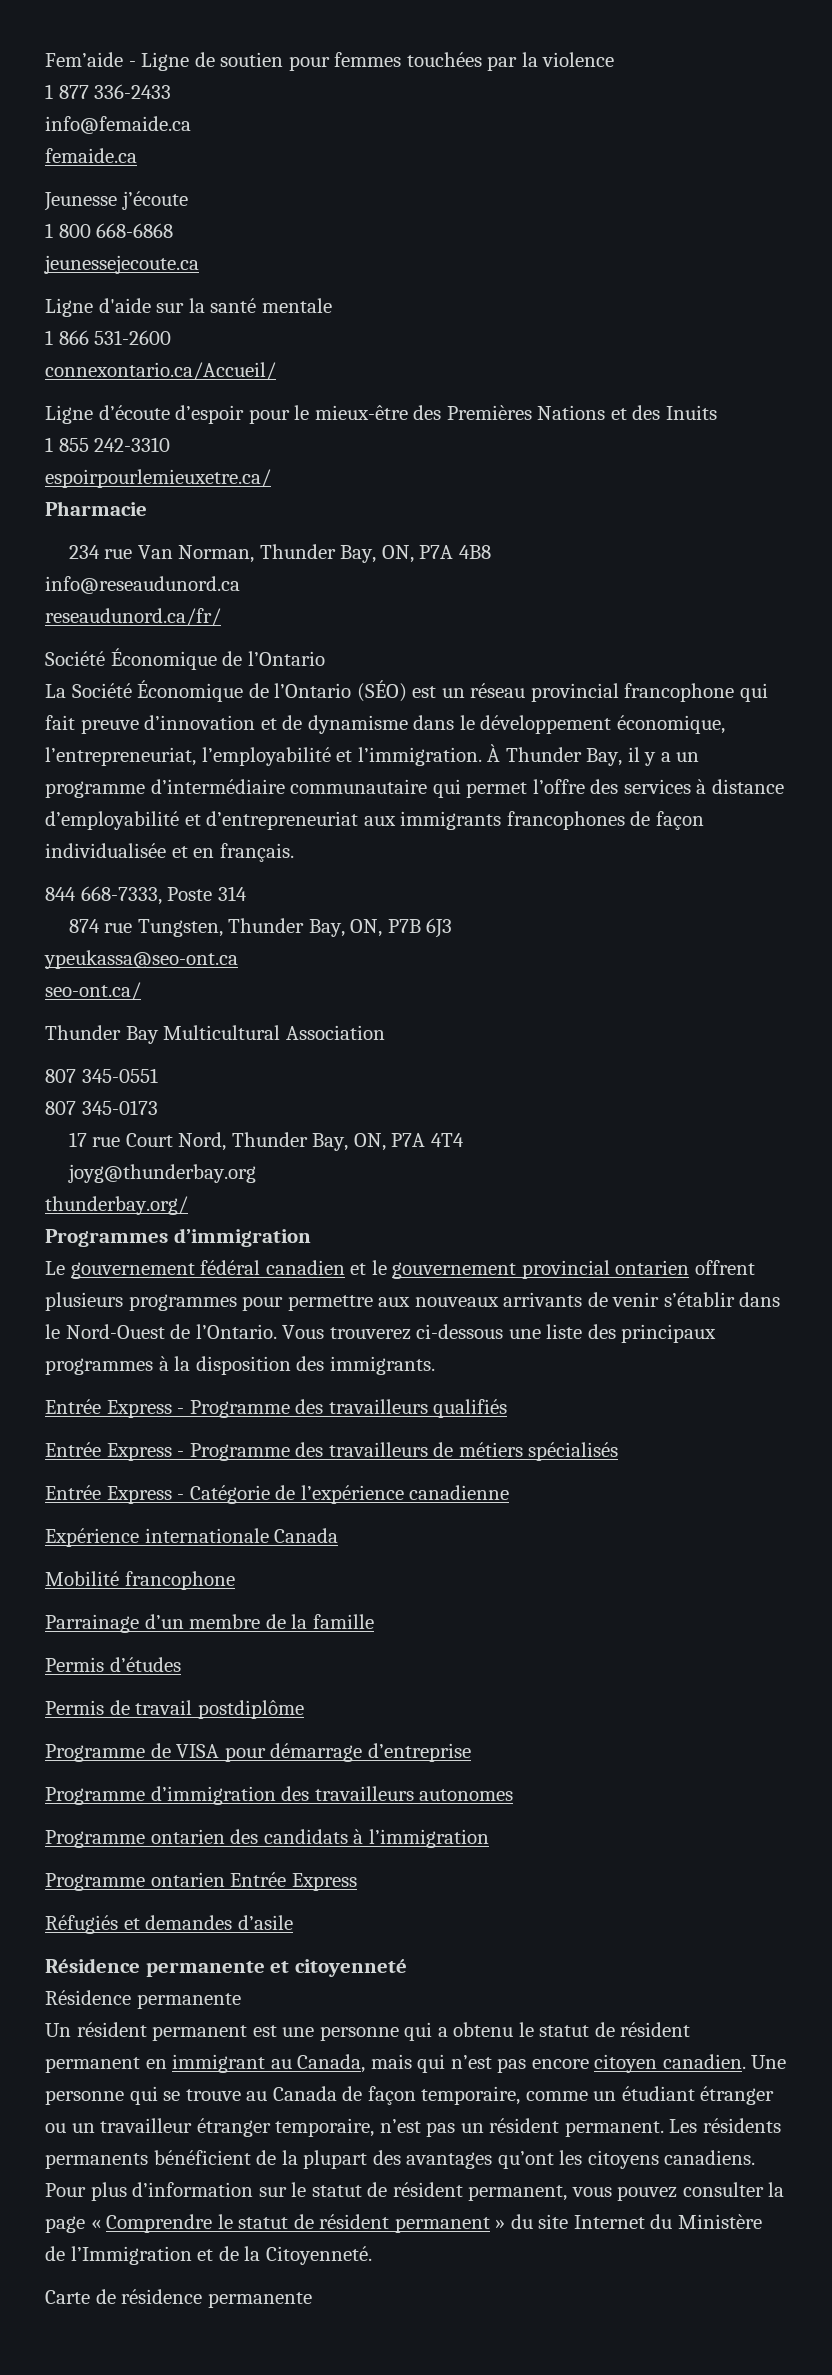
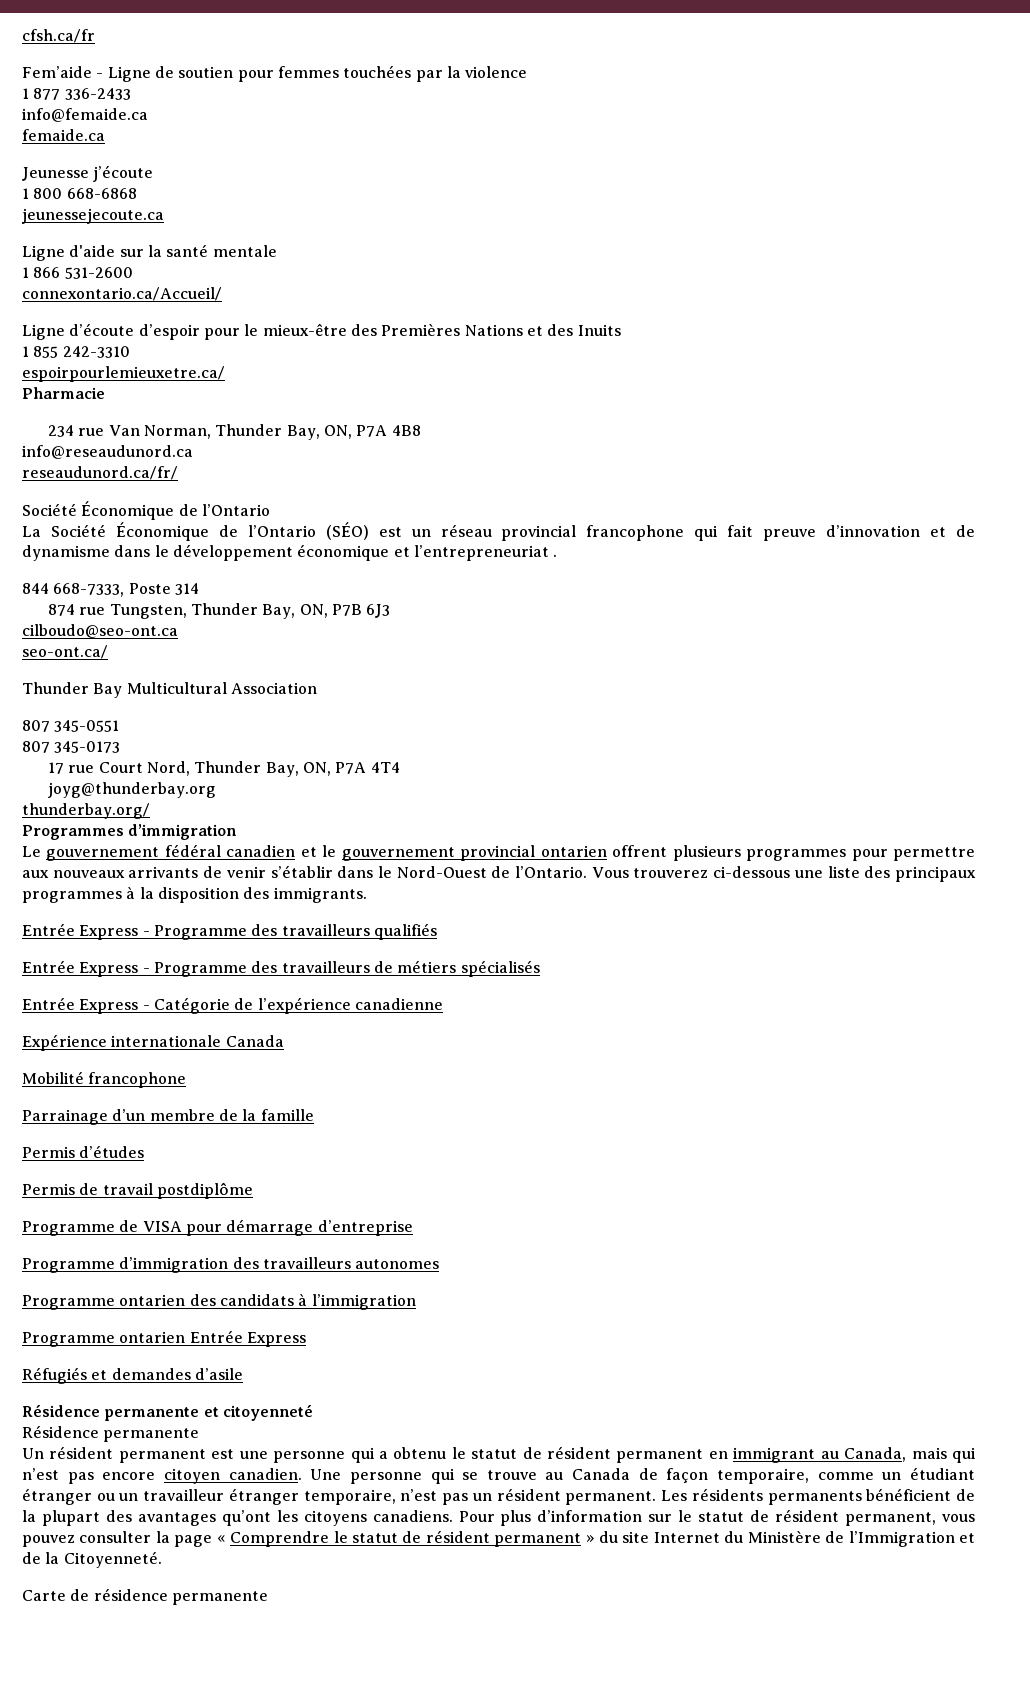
(45, 59) none -> [22,29,95,43] cfsh.ca/fr //
[616,715,725,734] [45,744,700,766] [45,779,784,798] [45,811,704,830] [45,843,294,862] économique, l’entrepreneuriat, l’employabilité et l’immigration. À Thunder Bay, il y a un programme d’intermédiaire communautaire qui permet l’offre des services à distance d’employabilité et d’entrepreneuriat aux immigrants francophones de façon individualisée et en français. -> [297,544,558,561] économique et l’entrepreneuriat .
[44,950,238,969] ypeukassa@seo-ont.ca -> [22,624,178,638] cilboudo@seo-ont.ca

